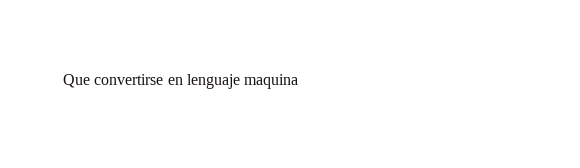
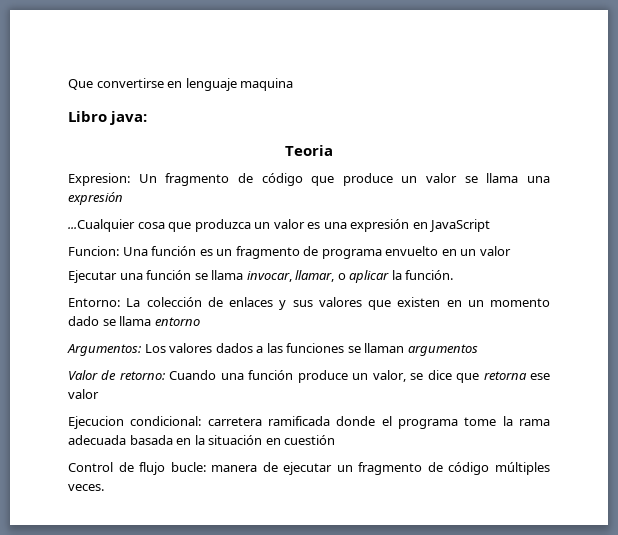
(299, 81) none -> [68,111,148,125] [285,145,333,156] [68,173,550,186] [68,192,123,205] [68,219,491,232] [68,246,511,259] [68,270,454,283] [68,297,550,310] [68,316,200,326] [67,343,478,356] [68,370,550,383] [68,389,99,399] [68,416,550,429] [68,435,336,445] [68,462,550,475] [68,484,104,491] // Libro java: // Teoria // Expresion: Un fragmento de código que produce un valor se llama una expresión // ...Cualquier cosa que produzca un valor es una expresión en JavaScript // Funcion: Una función es un fragmento de programa envuelto en un valor // Ejecutar una función se llama invocar, llamar, o aplicar la función. // Entorno: La colección de enlaces y sus valores que existen en un momento dado se llama entorno // Argumentos: Los valores dados a las funciones se llaman argumentos // Valor de retorno: Cuando una función produce un valor, se dice que retorna ese valor // Ejecucion condicional: carretera ramificada donde el programa tome la rama adecuada basada en la situación en cuestión // Control de flujo bucle: manera de ejecutar un fragmento de código múltiples veces.

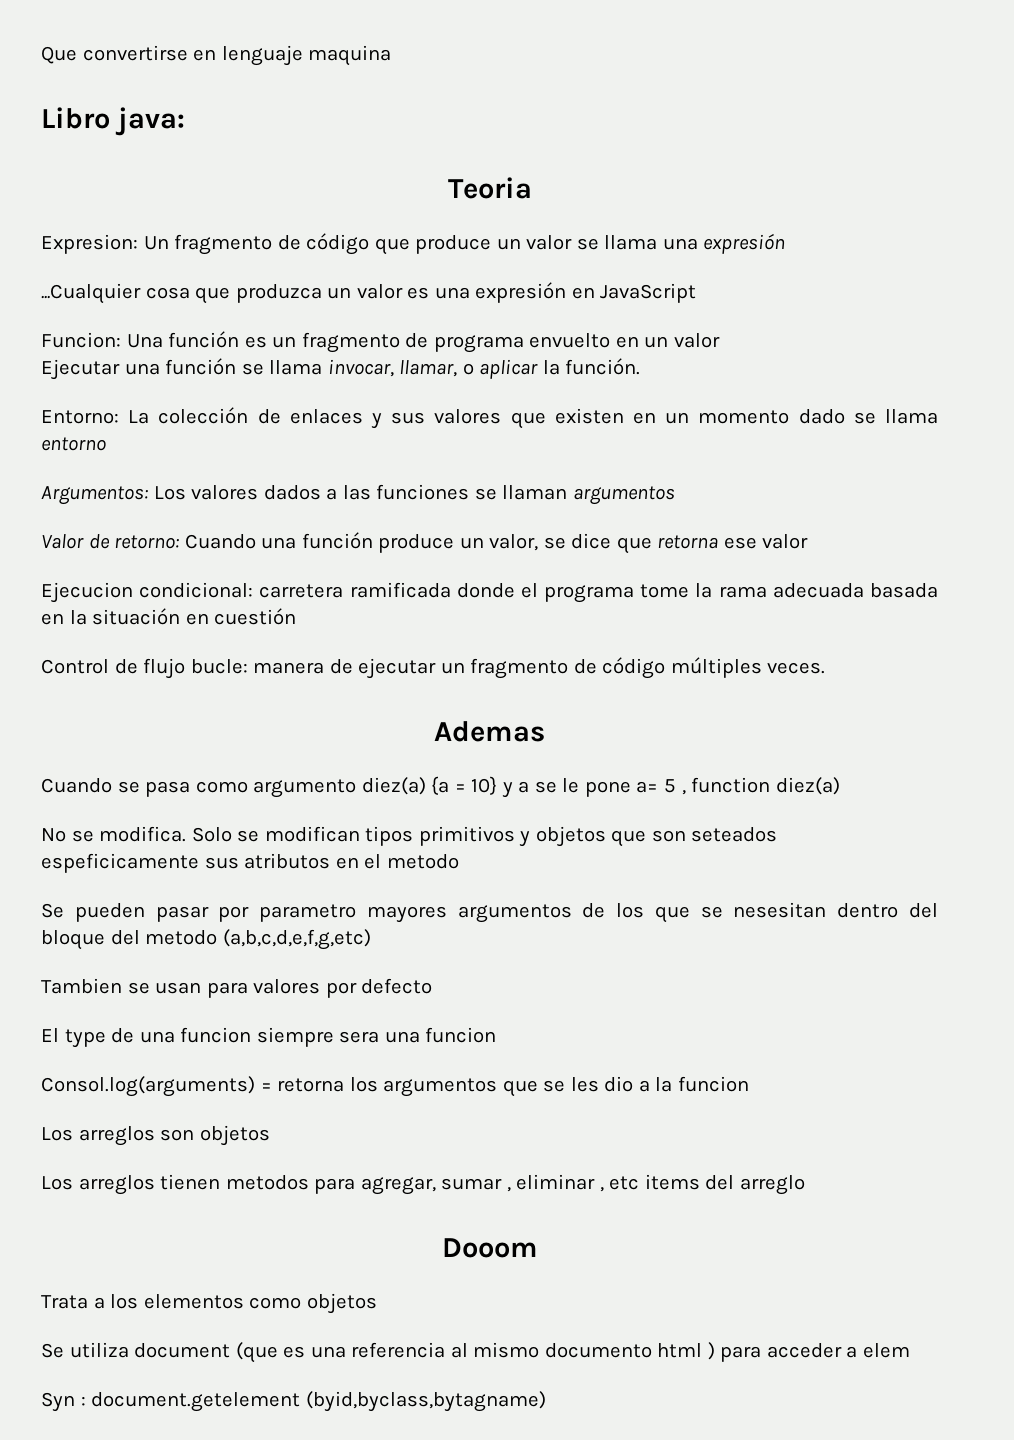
(104, 487) none -> [434,721,545,742] [41,776,840,798] [41,826,778,847] [41,853,459,873] [41,902,939,923] [41,929,371,950] [41,978,433,998] [41,1027,497,1048] [41,1076,749,1097] [41,1125,270,1146] [41,1174,805,1195] [441,1238,538,1258] [41,1293,377,1314] [41,1342,911,1363] [41,1391,546,1412] // Ademas // Cuando se pasa como argumento diez(a) {a = 10} y a se le pone a= 5 , function diez(a) // No se modifica. Solo se modifican tipos primitivos y objetos que son seteados espeficicamente sus atributos en el metodo // Se pueden pasar por parametro mayores argumentos de los que se nesesitan dentro del bloque del metodo (a,b,c,d,e,f,g,etc) // Tambien se usan para valores por defecto // El type de una funcion siempre sera una funcion // Consol.log(arguments) = retorna los argumentos que se les dio a la funcion // Los arreglos son objetos // Los arreglos tienen metodos para agregar, sumar , eliminar , etc items del arreglo // Dooom // Trata a los elementos como objetos // Se utiliza document (que es una referencia al mismo documento html ) para acceder a elem // Syn : document.getelement (byid,byclass,bytagname)

